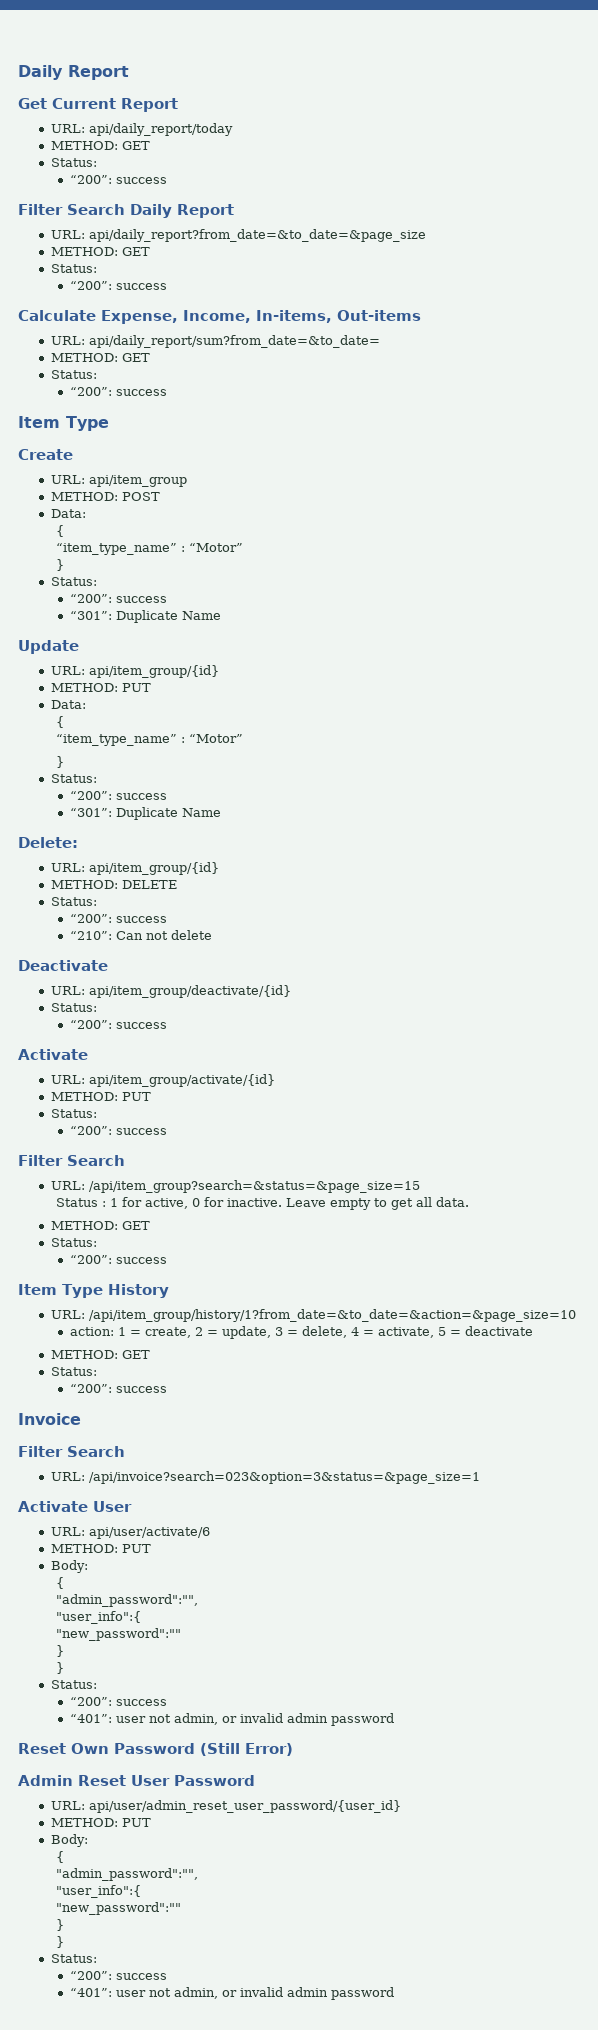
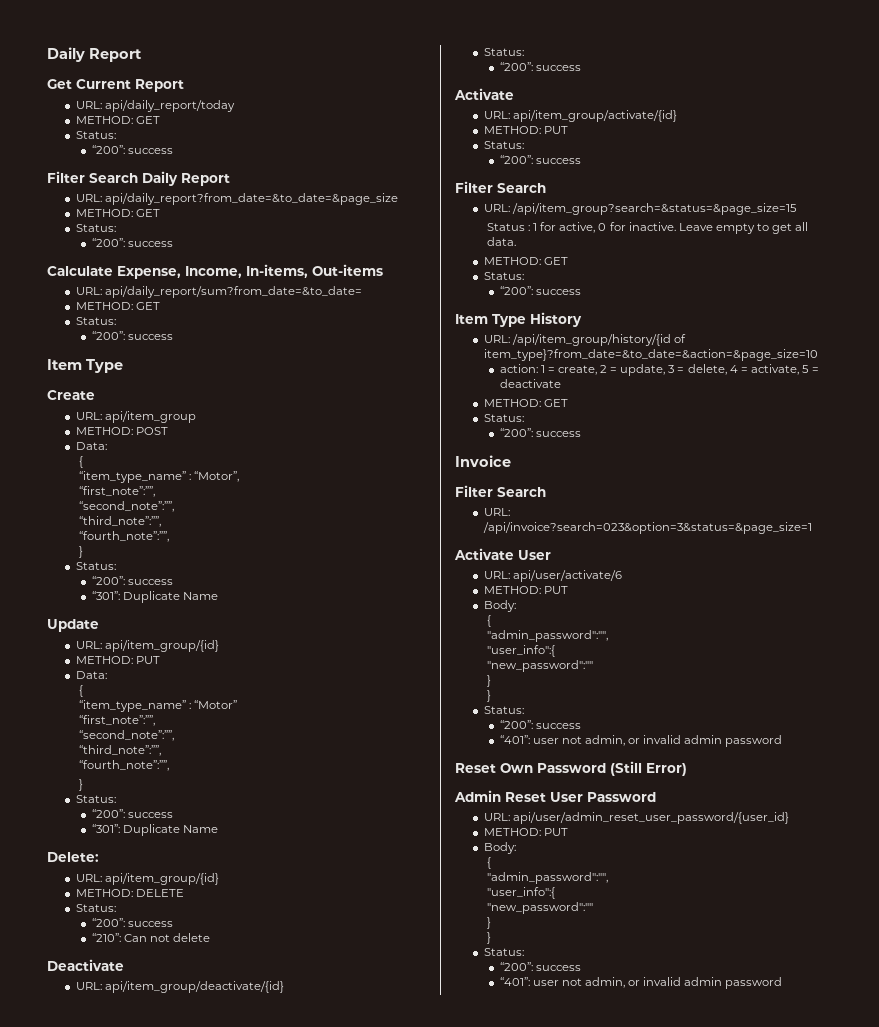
[188,543,243,552] “Motor” -> [194,471,240,482] [78,486,155,497] [78,501,174,512] [78,516,161,527] [78,531,169,542] “Motor”, // “first_note”:””, // “second_note”:””, // “third_note”:””, // “fourth_note”:””,
(243, 738) none -> [78,715,155,726] [78,730,174,741] [78,745,161,756] [78,760,169,771] // “first_note”:””, // “second_note”:””, // “third_note”:””, // “fourth_note”:””,
[88,1309,576,1322] /api/item_group/history/1?from_date=&to_date=&action=&page_size=10 -> [511,334,686,346] [483,349,818,361] /api/item_group/history/{id of item_type}?from_date=&to_date=&action=&page_size=10

